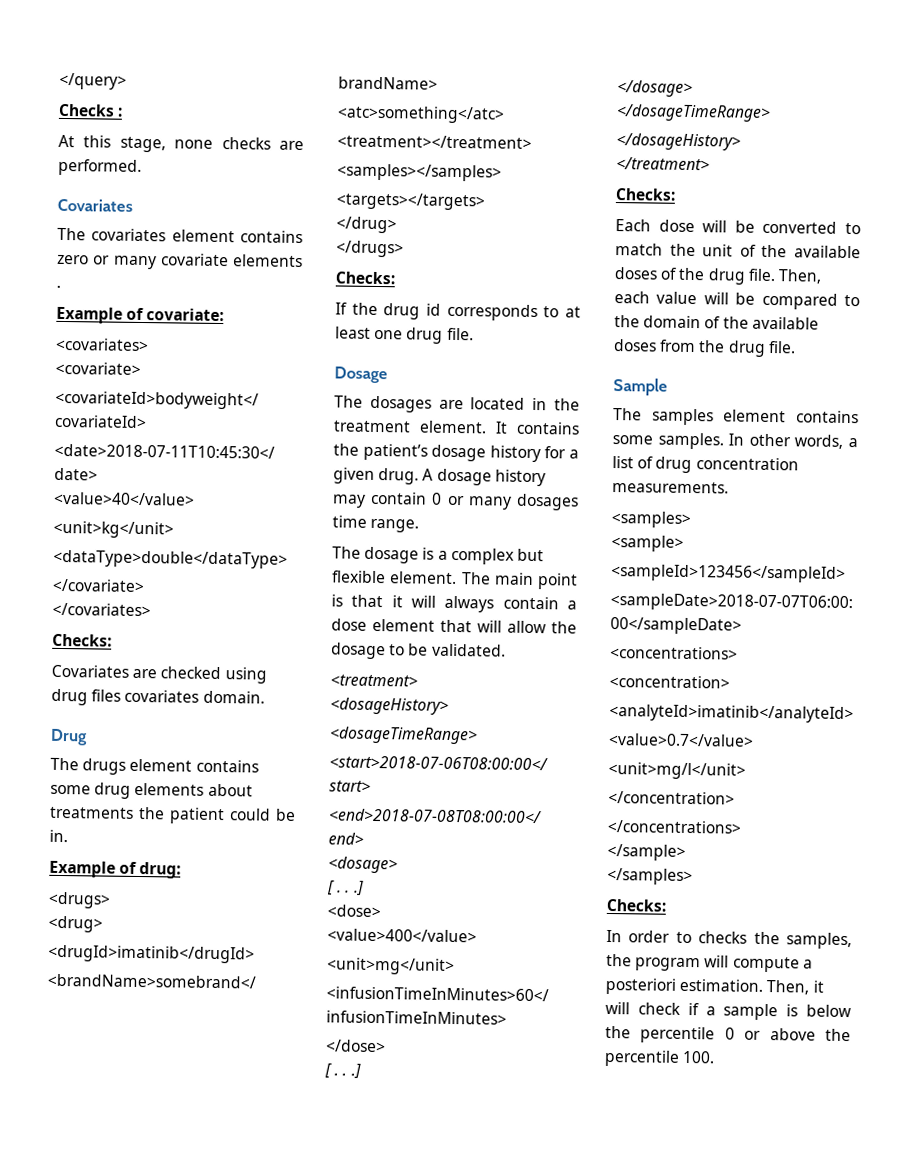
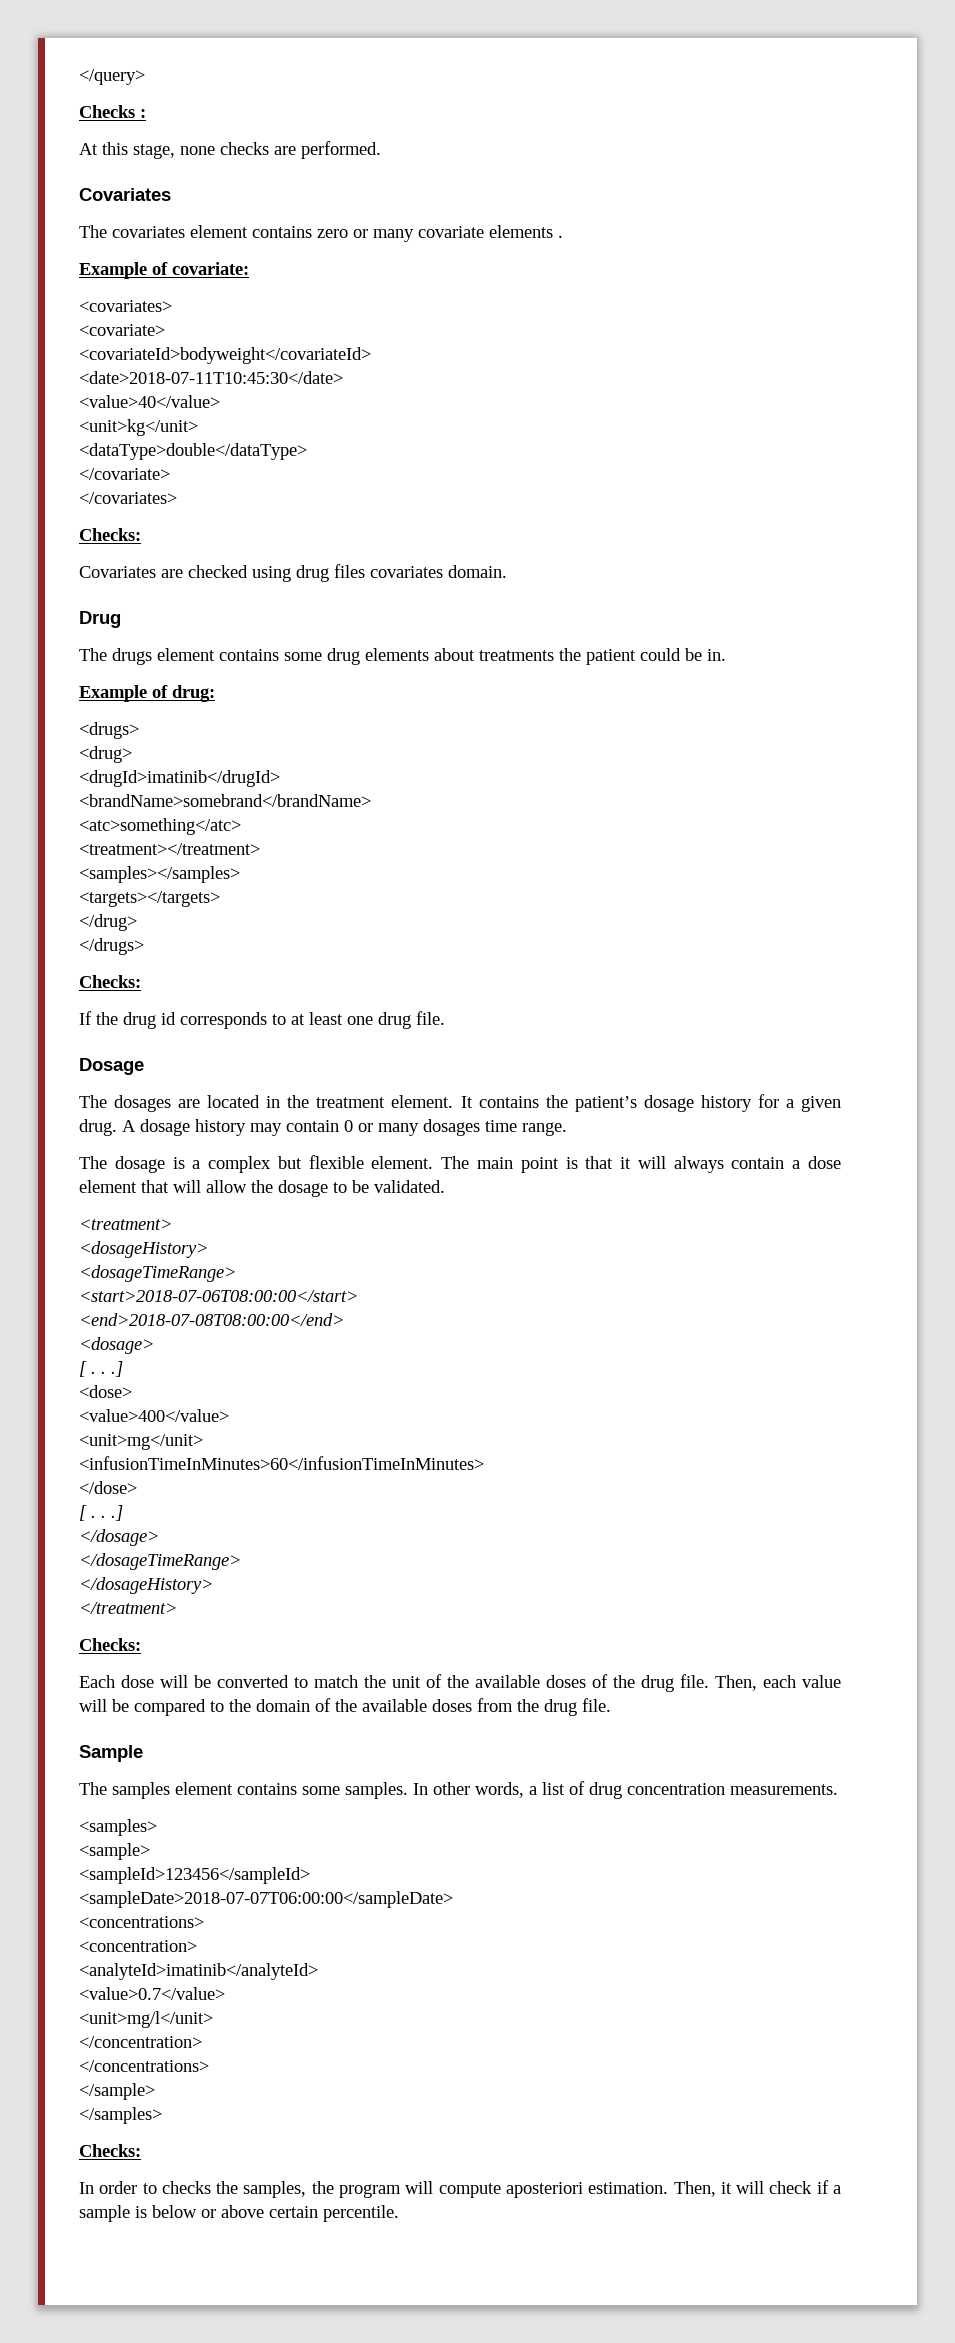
[802,959,813,969] [605,977,676,995] a posteriori -> [505,2182,583,2198] aposteriori
[605,1025,851,1044] [604,1049,716,1067] the percentile 0 or above the percentile 100. -> [201,2205,399,2222] or above certain percentile.

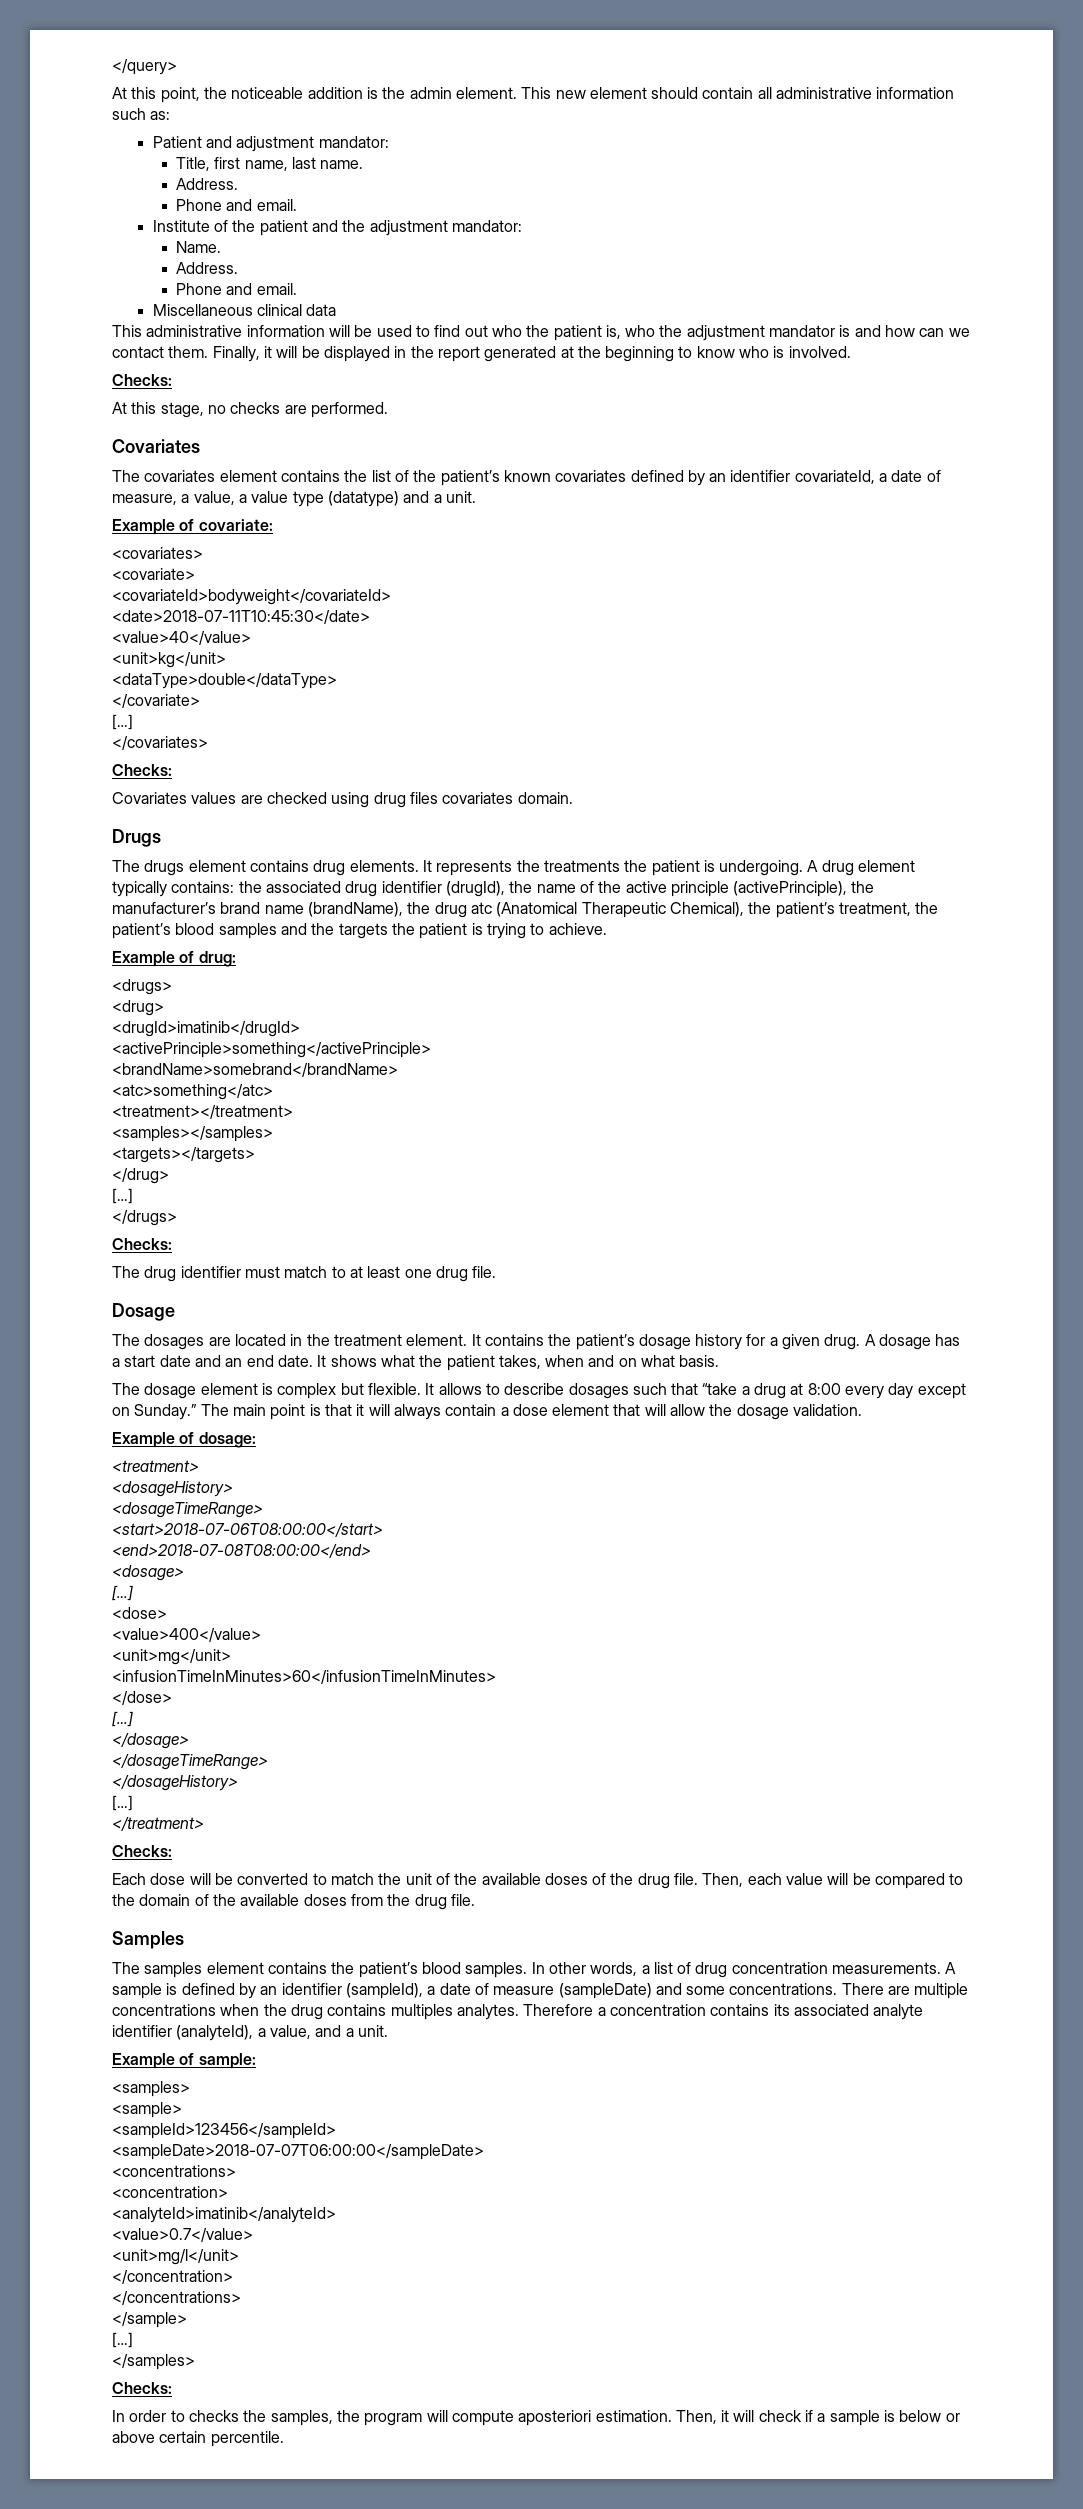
[79,105,146,118] [79,142,215,159] Checks : // At this stage, none -> [112,87,955,103] [112,108,171,120] [152,136,389,152] [175,157,364,171] [175,178,238,190] [175,199,297,211] [152,220,523,236] [175,241,221,253] [175,262,238,274] [175,283,297,295] [152,304,337,316] [112,325,970,341] [112,346,851,362] [112,374,172,386] [112,402,226,418] At this point, the noticeable addition is the admin element. This new element should contain all administrative information such as: // Patient and adjustment mandator: // Title, first name, last name. // Address. // Phone and email. // Institute of the patient and the adjustment mandator: // Name. // Address. // Phone and email. // Miscellaneous clinical data // This administrative information will be used to find out who the patient is, who the adjustment mandator is and how can we contact them. Finally, it will be displayed in the report generated at the beginning to know who is involved. // Checks: // At this stage, no
[317,225,563,242] zero or many covariate elements . -> [344,470,941,486] [112,491,476,507] the list of the patient’s known covariates defined by an identifier covariateId, a date of measure, a value, a value type (datatype) and a unit.
(170, 474) none -> [112,714,133,730] // […]
(156, 572) none -> [191,792,237,804] values
[79,611,121,628] Drug -> [112,829,161,847] Drugs
[284,648,726,665] some drug elements about treatments the patient could be in. -> [313,860,916,876] [112,881,875,897] [112,902,939,918] [112,923,607,939] drug elements. It represents the treatments the patient is undergoing. A drug element typically contains: the associated drug identifier (drugId), the name of the active principle (activePrinciple), the manufacturer’s brand name (brandName), the drug atc (Anatomical Therapeutic Chemical), the patient’s treatment, the patient’s blood samples and the targets the patient is trying to achieve.
(280, 778) none -> [112,1042,431,1058] // <activePrinciple>something</activePrinciple>
(137, 922) none -> [112,1188,133,1204] // […]
[79,1011,267,1029] If the drug id corresponds -> [112,1266,328,1282] The drug identifier must match
[195,1119,567,1136] [79,1155,434,1173] history may contain 0 or many dosages time range. // The dosage is a complex but flexible element. -> [935,1334,961,1346] [112,1355,720,1371] [112,1383,966,1399] [112,1404,198,1420] has a start date and an end date. It shows what the patient takes, when and on what basis. // The dosage element is complex but flexible. It allows to describe dosages such that “take a drug at 8:00 every day except on Sunday.”
[333,1180,445,1193] to be validated. -> [793,1404,863,1416] [112,1432,256,1448] validation. // Example of dosage:
[79,1361,123,1377] [ . . .] -> [112,1585,133,1601] […]
[79,1505,123,1521] [ . . .] -> [112,1711,133,1727] […]
(213, 1585) none -> [112,1795,133,1811] // […]
[79,1745,143,1762] Sample -> [112,1931,184,1949] Samples
[302,1786,340,1795] some -> [331,1962,461,1978] the patient’s blood
(838, 1789) none -> [945,1962,957,1974] [112,1983,969,1999] [112,2004,924,2020] [112,2025,388,2041] [112,2053,256,2069] A sample is defined by an identifier (sampleId), a date of measure (sampleDate) and some concentrations. There are multiple concentrations when the drug contains multiples analytes. Therefore a concentration contains its associated analyte identifier (analyteId), a value, and a unit. // Example of sample:
(155, 2091) none -> [112,2332,133,2348] // […]

